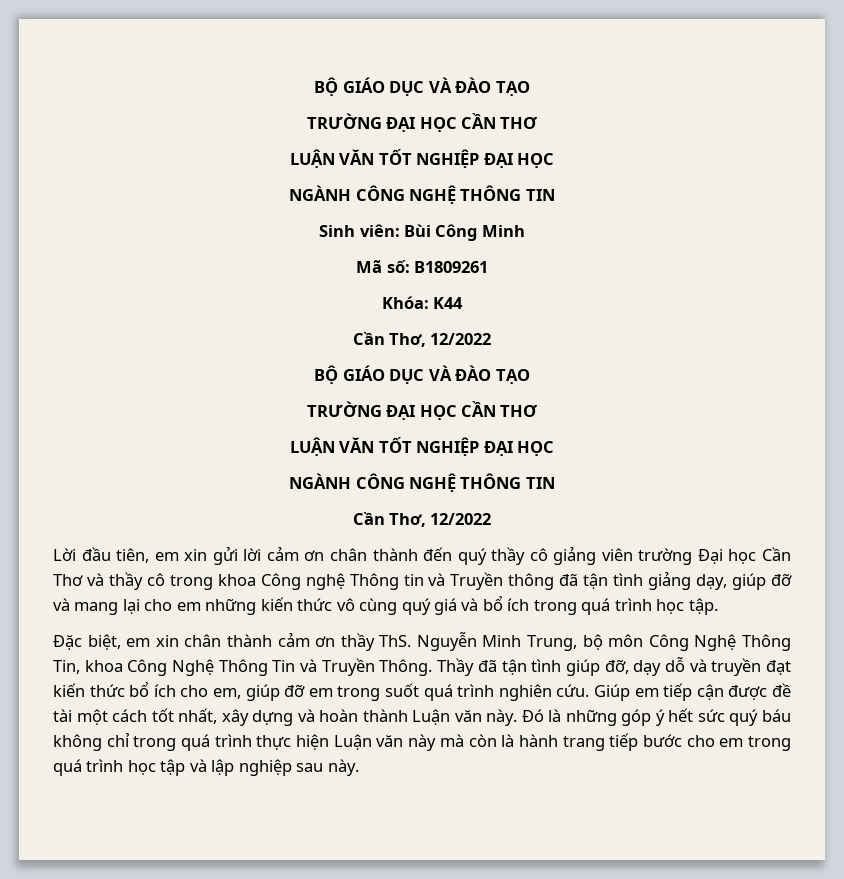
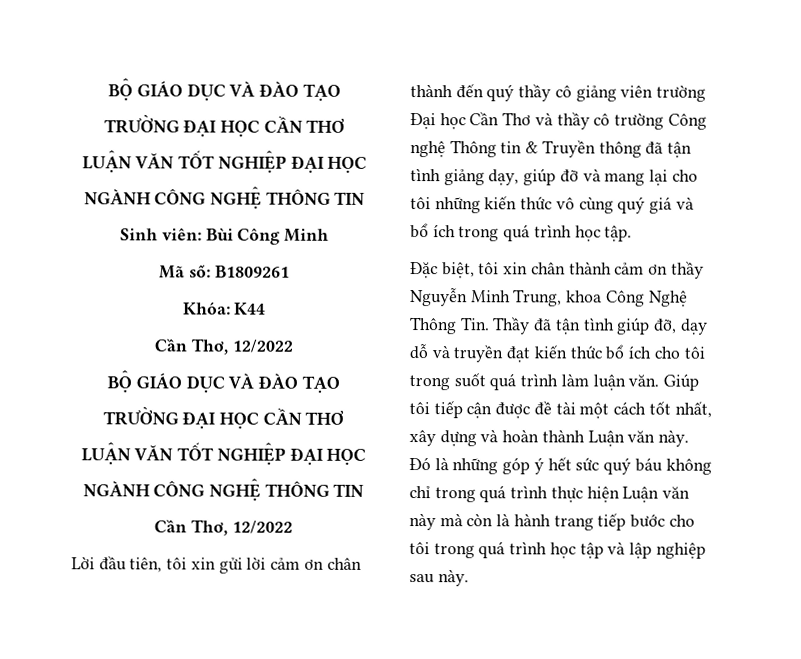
[154,552,179,561] em -> [166,557,188,570] tôi
[169,574,256,590] trong khoa -> [614,113,665,130] trường
[428,573,446,586] và -> [525,141,539,154] &
[176,602,201,611] em -> [410,197,431,210] tôi
[126,638,151,647] em -> [478,262,500,275] tôi
[379,635,412,647] ThS. -> (704, 270) none
[582,634,792,651] [53,658,433,676] bộ môn Công Nghệ Thông Tin, khoa Công Nghệ Thông Tin và Truyền Thông. -> [566,290,688,307] [409,317,490,335] khoa Công Nghệ Thông Tin.
[213,683,659,701] em, giúp đỡ em trong suốt quá trình nghiên cứu. Giúp em -> [683,346,705,359] [409,373,700,391] [409,402,430,415] tôi trong suốt quá trình làm luận văn. Giúp tôi
[719,738,744,747] em -> [409,542,430,555] tôi

